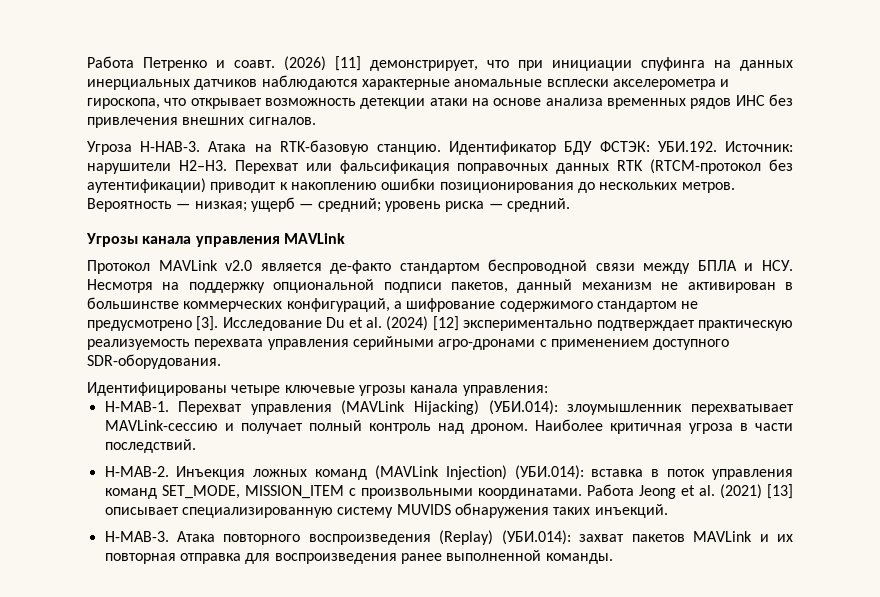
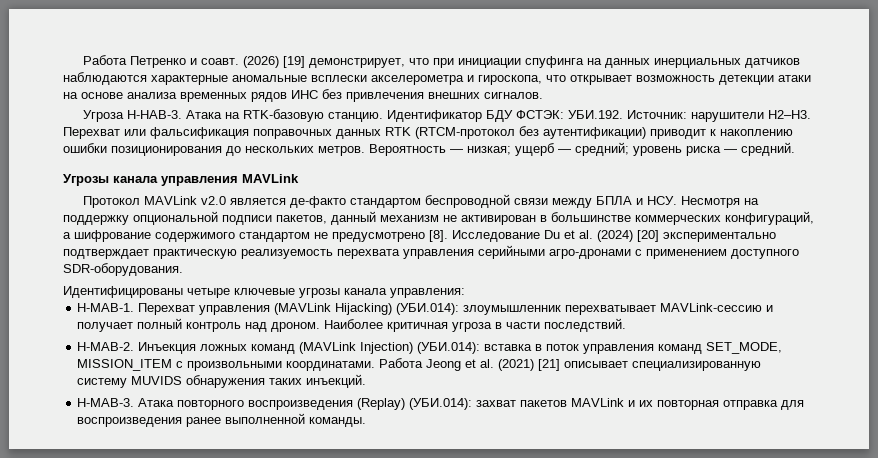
[335,56,361,71] [11] -> [282,56,305,68] [19]
[196,316,219,331] [3]. -> [429,230,448,242] [8].
[432,316,459,331] [12] -> [637,230,659,242] [20]
[766,484,793,499] [13] -> [538,359,561,371] [21]

